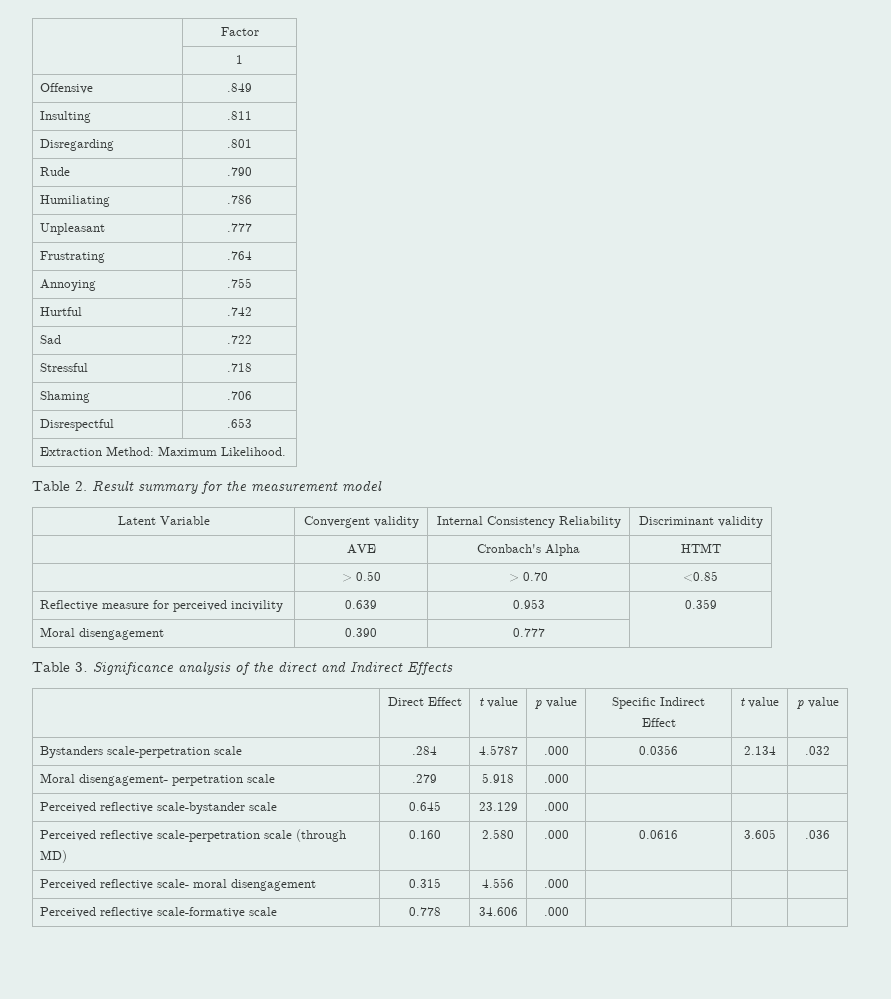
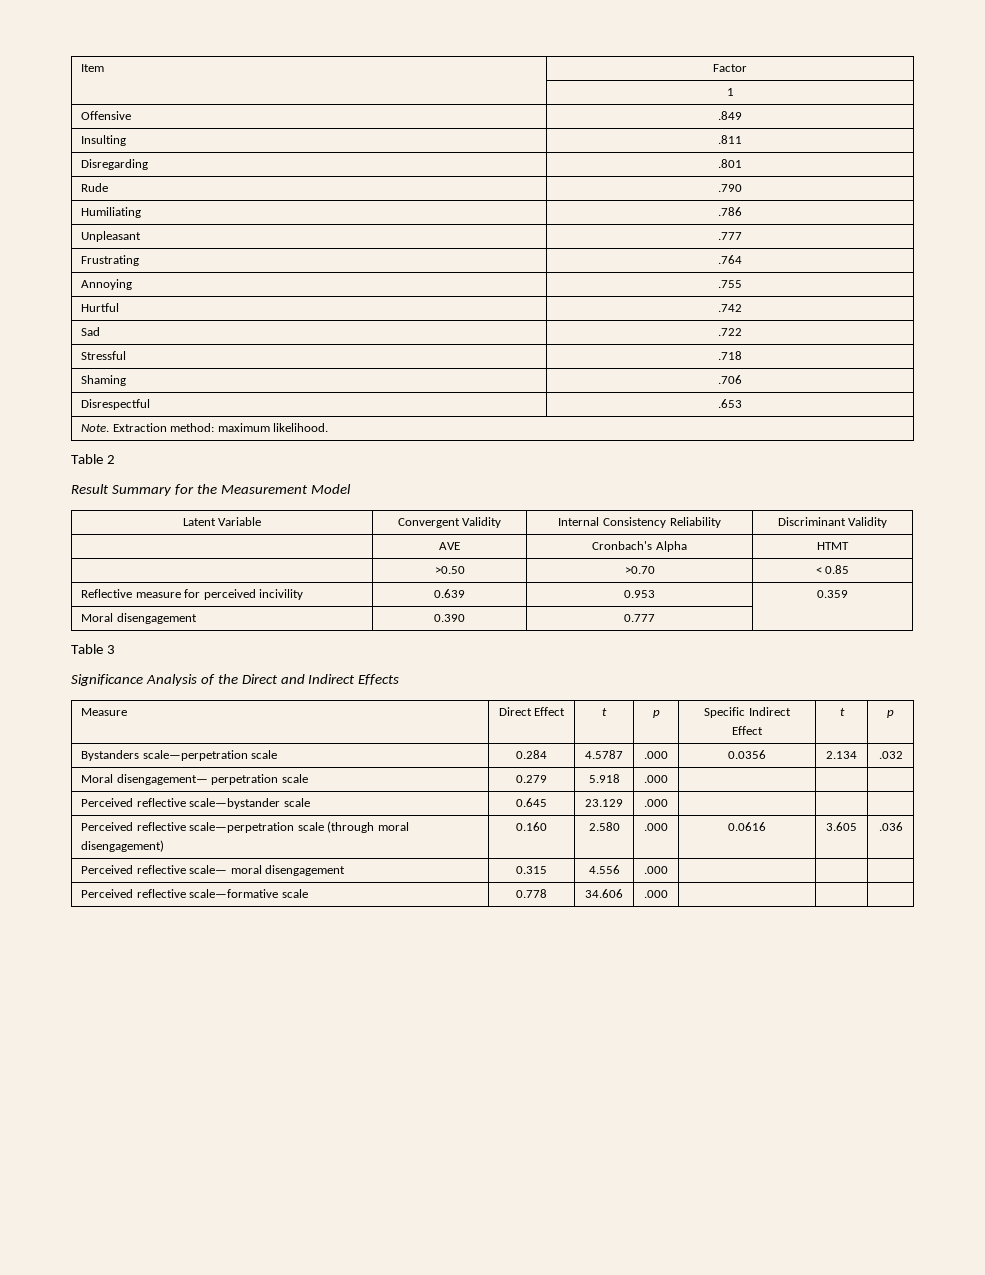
(220, 31) none -> [81,64,105,72] Item
[40,446,287,456] [32,480,382,494] Extraction Method: Maximum Likelihood. // Table 2. Result summary for the measurement model -> [81,423,329,432] [71,454,115,464] [71,484,351,496] Note. Extraction method: maximum likelihood. // Table 2 // Result Summary for the Measurement Model
[373,516,419,528] validity -> [462,517,502,528] Validity
[717,516,763,528] validity -> [848,517,888,528] Validity
[341,571,381,582] [509,572,548,582] [682,571,718,582] > 0.50 | > 0.70 | <0.85 -> [434,566,465,574] [624,566,655,574] [815,565,850,574] >0.50 | >0.70 | < 0.85
[75,661,231,675] 3. Significance analysis -> [106,645,115,654] [71,674,197,686] 3 // Significance Analysis
[278,661,317,672] direct -> [241,674,278,684] Direct
(453, 668) none -> [81,708,128,716] Measure
[486,697,518,708] [535,697,577,709] value | p value -> [652,710,660,718] | p
[748,697,779,708] [796,697,839,709] value | p value -> [887,710,894,718] | p
[107,746,243,758] [412,746,437,755] scale-perpetration scale | .284 -> [142,750,278,761] [516,750,547,759] scale—perpetration scale | 0.284
[79,774,169,786] disengagement- -> [116,774,208,785] disengagement—
[412,774,437,783] .279 -> [516,775,547,783] 0.279
[157,802,246,814] scale-bystander -> [189,798,281,809] scale—bystander
[157,830,261,842] scale-perpetration -> [189,822,295,833] scale—perpetration
[40,850,68,863] MD) -> [377,822,409,831] [81,840,165,852] moral disengagement)
[157,879,190,888] scale- -> [189,865,228,874] scale—
[157,907,246,918] scale-formative -> [189,889,279,898] scale—formative

